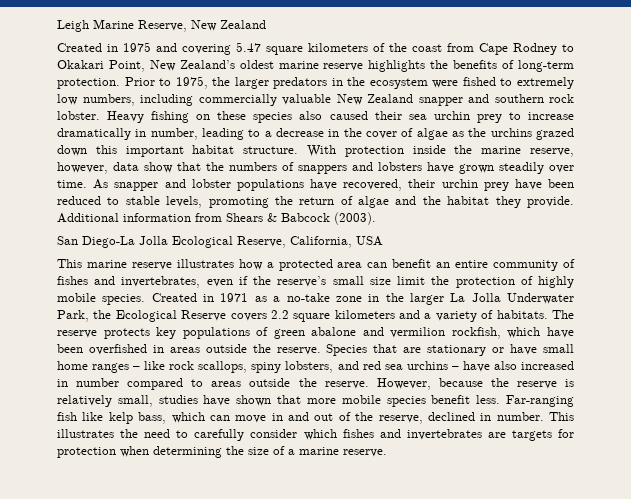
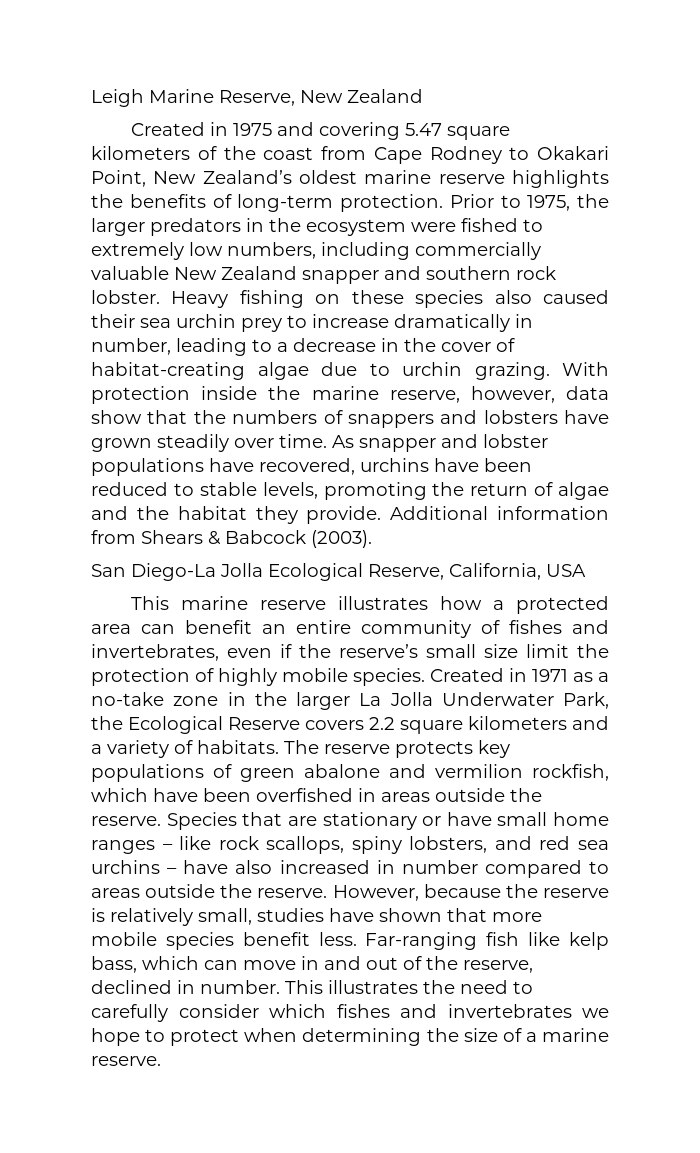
[416,128,574,140] [57,145,299,157] algae as the urchins grazed down this important habitat structure. -> [91,362,550,380] habitat-creating algae due to urchin grazing.
[408,179,509,191] their urchin prey -> [360,458,429,472] urchins
[487,429,574,441] [57,447,116,458] are targets for protection -> [582,1008,609,1018] [91,1028,240,1046] we hope to protect

